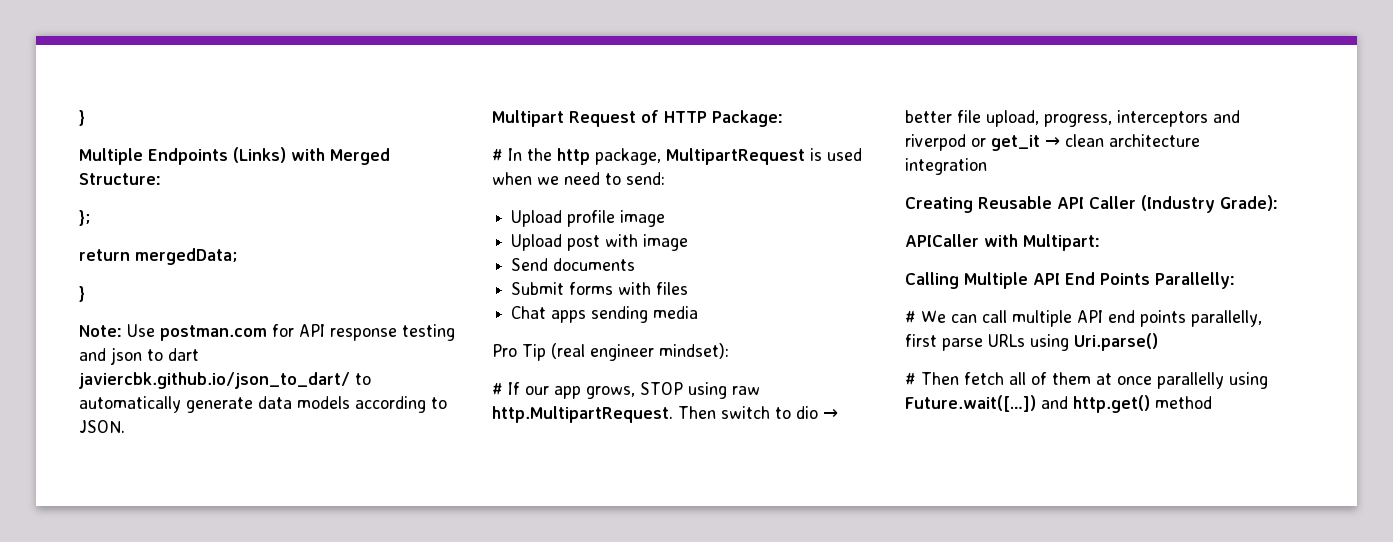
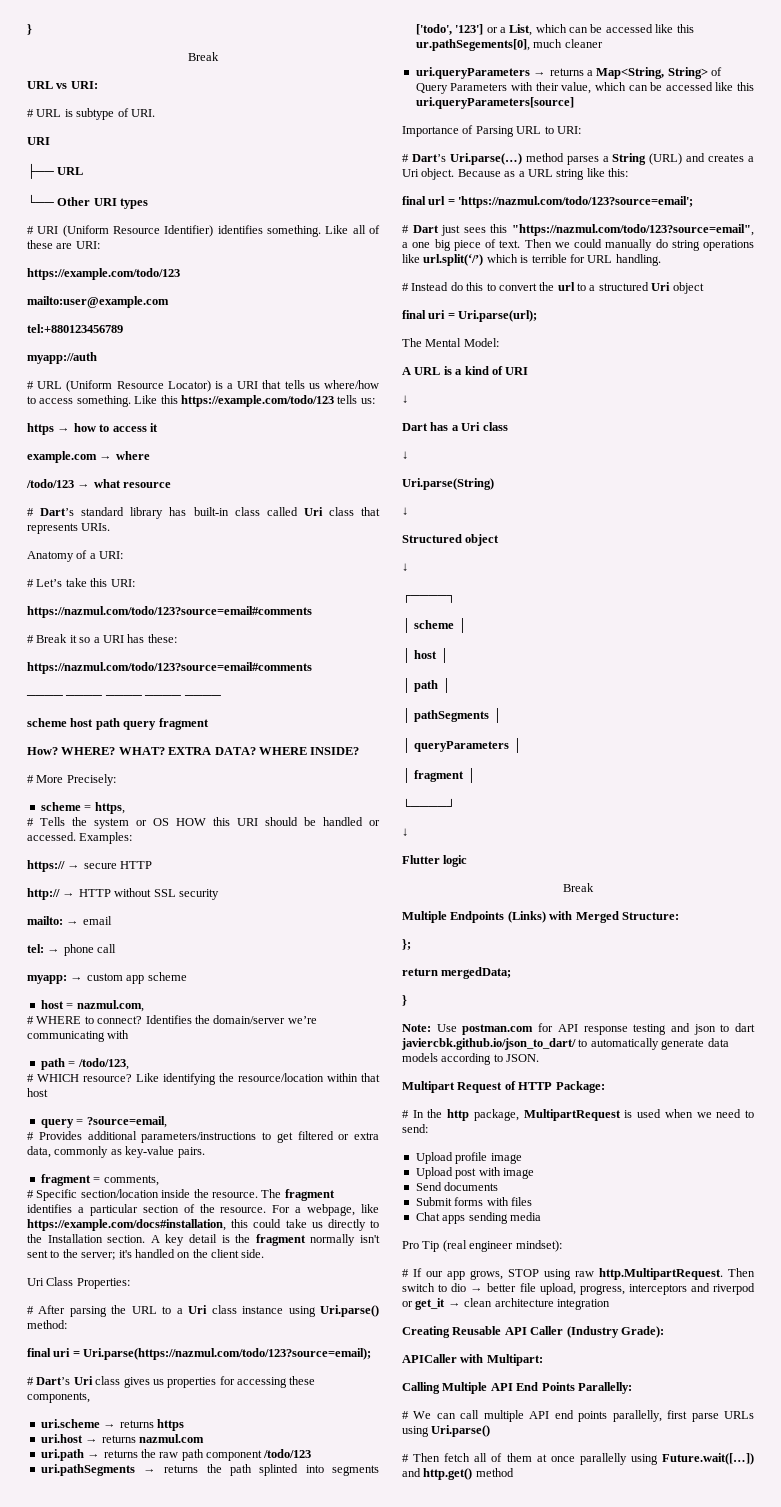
[79,110,85,126] } -> [27,24,32,35] [188,52,219,61] [27,81,98,89] [27,108,155,120] [27,137,50,145] [27,163,84,179] [27,194,149,209] [27,225,380,237] [27,240,100,249] [27,268,180,280] [27,296,169,308] [27,324,123,333] [27,352,97,364] [27,380,380,392] [27,395,375,407] [27,423,158,435] [27,451,150,463] [26,479,172,488] [27,507,381,519] [27,523,111,534] [27,550,124,562] [27,578,135,587] [27,606,312,618] [27,634,177,643] [27,662,312,674] [26,695,221,699] [27,718,209,730] [27,747,360,755] [27,774,116,786] [40,802,125,814] [27,817,380,829] [27,832,133,844] [27,860,153,872] [27,888,219,900] [27,916,112,925] [27,944,117,956] [27,972,187,984] [40,1000,144,1012] [27,1015,317,1024] [27,1030,130,1042] [40,1058,129,1070] [27,1073,380,1085] [27,1088,48,1097] [40,1116,167,1128] [27,1131,379,1143] [27,1146,205,1158] [40,1174,159,1186] [27,1189,335,1201] [27,1204,379,1216] [27,1219,380,1231] [27,1234,380,1246] [27,1249,265,1260] [27,1277,130,1289] [27,1305,379,1317] [27,1320,67,1329] [27,1348,372,1360] [27,1376,316,1388] [27,1392,90,1403] [40,1419,184,1431] [40,1434,204,1443] [40,1449,312,1461] [40,1464,379,1476] [415,24,694,36] [415,39,603,51] [415,67,722,79] [415,82,754,94] [415,97,574,109] [402,125,581,137] [402,153,754,165] [402,168,628,180] [402,196,694,208] [402,224,754,236] [402,239,754,251] [402,254,661,266] [402,282,704,294] [402,310,538,322] [402,338,499,347] [402,366,529,375] [402,395,408,403] [402,422,508,431] [402,451,408,459] [402,478,494,490] [402,507,408,515] [402,534,500,546] [402,563,408,571] [402,595,456,603] [402,618,467,633] [402,648,449,663] [402,678,451,693] [402,708,502,723] [402,738,522,753] [402,768,476,783] [402,798,456,810] [402,828,408,836] [402,855,468,867] [563,883,594,892] } // Break // URL vs URI: // # URL is subtype of URI. // URI // ├── URL // └── Other URI types // # URI (Uniform Resource Identifier) identifies something. Like all of these are URI: // https://example.com/todo/123 // mailto:user@example.com // tel:+880123456789 // myapp://auth // # URL (Uniform Resource Locator) is a URI that tells us where/how to access something. Like this https://example.com/todo/123 tells us: // https → how to access it // example.com → where // /todo/123 → what resource // # Dart’s standard library has built-in class called Uri class that represents URIs. // Anatomy of a URI: // # Let’s take this URI: // https://nazmul.com/todo/123?source=email#comments // # Break it so a URI has these: // https://nazmul.com/todo/123?source=email#comments // ──── ──── ──── ──── ──── // scheme host path query fragment // How? WHERE? WHAT? EXTRA DATA? WHERE INSIDE? // # More Precisely: // scheme = https, // # Tells the system or OS HOW this URI should be handled or accessed. Examples: // https:// → secure HTTP // http:// → HTTP without SSL security // mailto: → email // tel: → phone call // myapp: → custom app scheme // host = nazmul.com, // # WHERE to connect? Identifies the domain/server we’re communicating with // path = /todo/123, // # WHICH resource? Like identifying the resource/location within that host // query = ?source=email, // # Provides additional parameters/instructions to get filtered or extra data, commonly as key-value pairs. // fragment = comments, // # Specific section/location inside the resource. The fragment identifies a particular section of the resource. For a webpage, like https://example.com/docs#installation, this could take us directly to the Installation section. A key detail is the fragment normally isn't sent to the server; it's handled on the client side. // Uri Class Properties: // # After parsing the URL to a Uri class instance using Uri.parse() method: // final uri = Uri.parse(https://nazmul.com/todo/123?source=email); // # Dart’s Uri class gives us properties for accessing these components, // uri.scheme → returns https // uri.host → returns nazmul.com // uri.path → returns the raw path component /todo/123 // uri.pathSegments → returns the path splinted into segments ['todo', '123'] or a List, which can be accessed like this ur.pathSegements[0], much cleaner // uri.queryParameters → returns a Map<String, String> of Query Parameters with their value, which can be accessed like this uri.queryParameters[source] // Importance of Parsing URL to URI: // # Dart’s Uri.parse(…) method parses a String (URL) and creates a Uri object. Because as a URL string like this: // final url = 'https://nazmul.com/todo/123?source=email'; // # Dart just sees this "https://nazmul.com/todo/123?source=email", a one big piece of text. Then we could manually do string operations like url.split(‘/’) which is terrible for URL handling. // # Instead do this to convert the url to a structured Uri object // final uri = Uri.parse(url); // The Mental Model: // A URL is a kind of URI // ↓ // Dart has a Uri class // ↓ // Uri.parse(String) // ↓ // Structured object // ↓ // ┌────┐ // │ scheme │ // │ host │ // │ path │ // │ pathSegments │ // │ queryParameters │ // │ fragment │ // └────┘ // ↓ // Flutter logic // Break

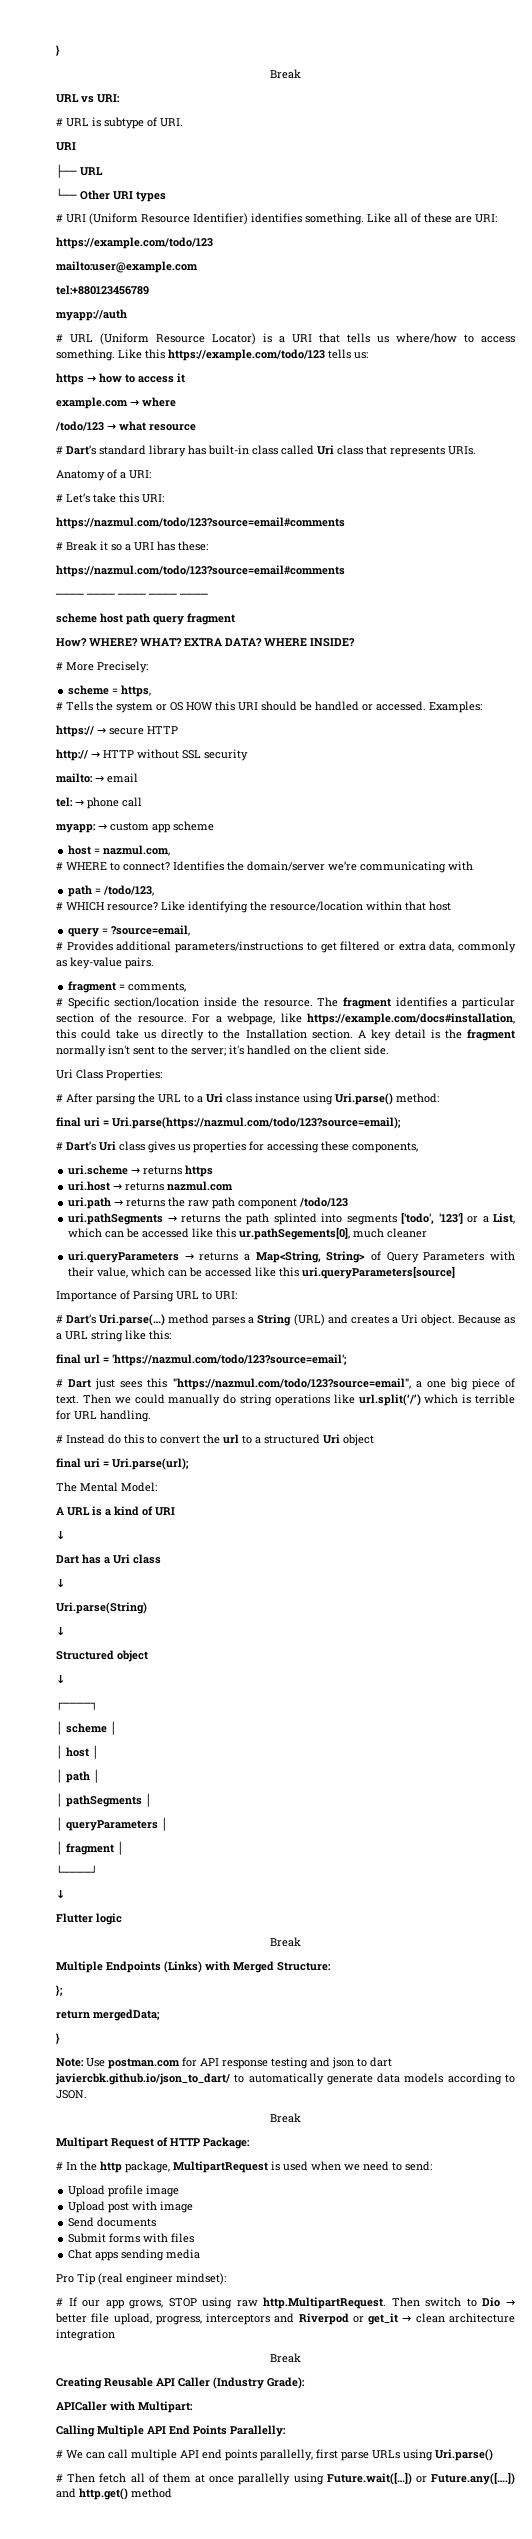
(540, 1058) none -> [270,2113,301,2123] // Break
[451,1283,467,1292] dio -> [482,2297,501,2307] Dio
[713,1283,755,1295] riverpod -> [298,2313,349,2325] Riverpod
(610, 1304) none -> [270,2353,301,2363] // Break
(754, 1459) none -> [415,2472,515,2485] or Future.any([….])

